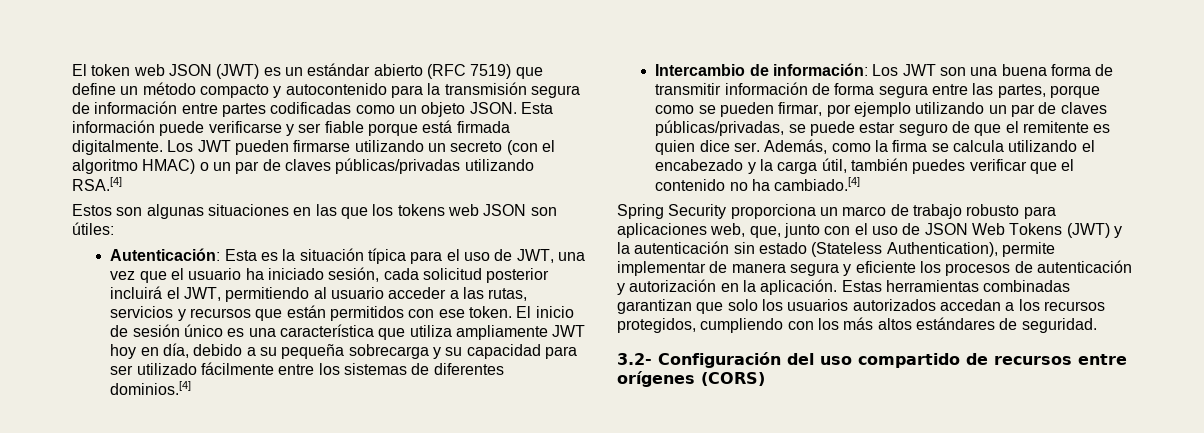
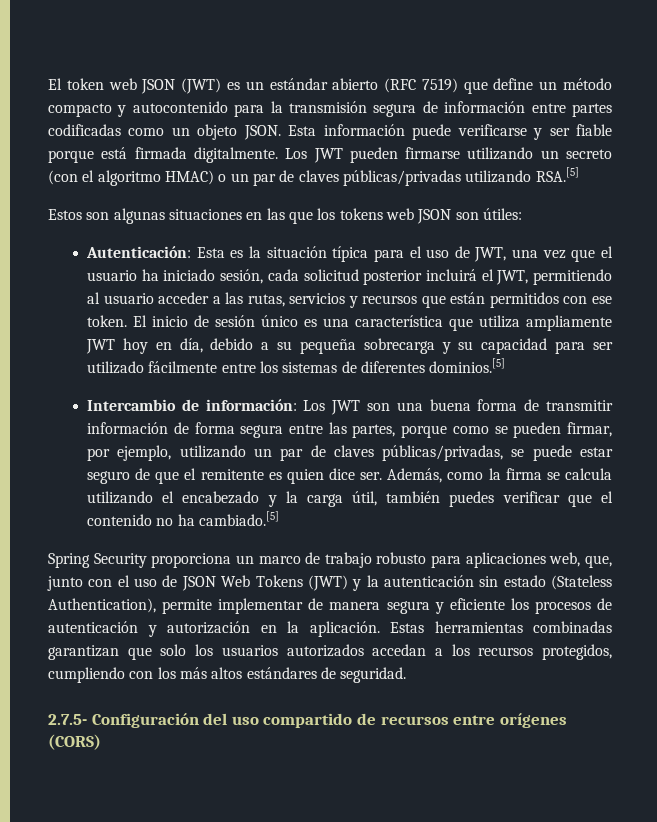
[72,177,122,191] RSA.[4] -> [535,167,579,182] RSA.[5]
[110,381,192,395] dominios.[4] -> [429,358,506,373] dominios.[5]
[853,102,911,117] ejemplo -> [117,445,172,461] ejemplo,
[774,177,861,191] cambiado.[4] -> [199,511,280,526] cambiado.[5]
[617,353,652,365] 3.2- -> [48,714,87,725] 2.7.5-

